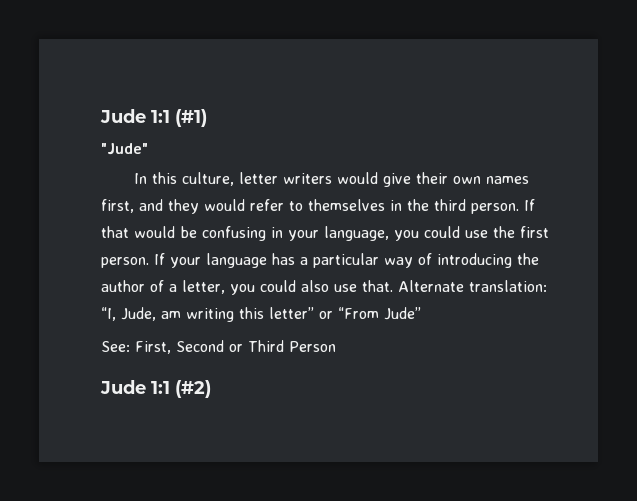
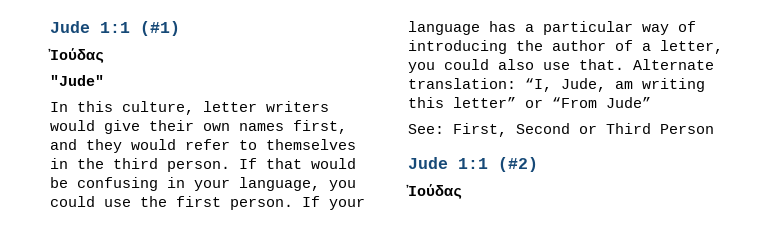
(207, 118) none -> [48,48,104,63] // Ἰούδας
(211, 389) none -> [406,184,462,199] // Ἰούδας

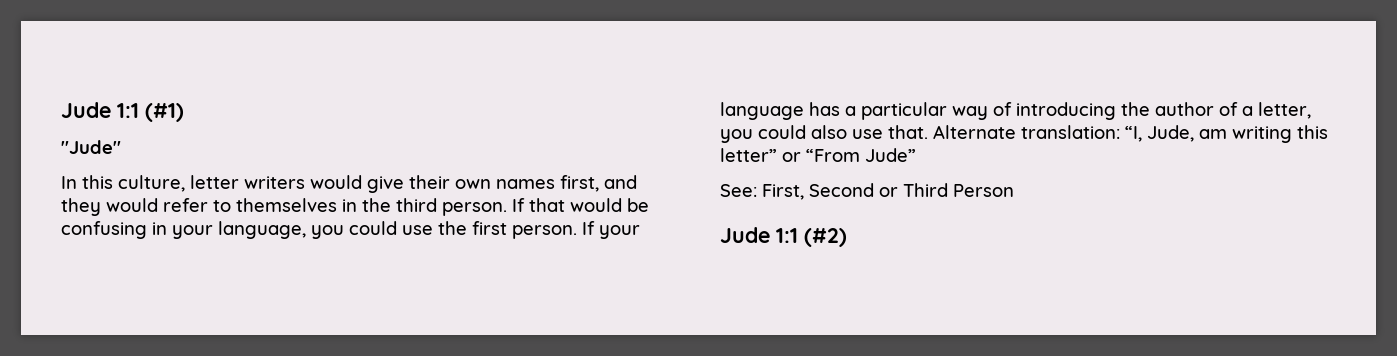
[48,48,104,63] // Ἰούδας -> (184, 112) none
[406,184,462,199] // Ἰούδας -> (847, 237) none

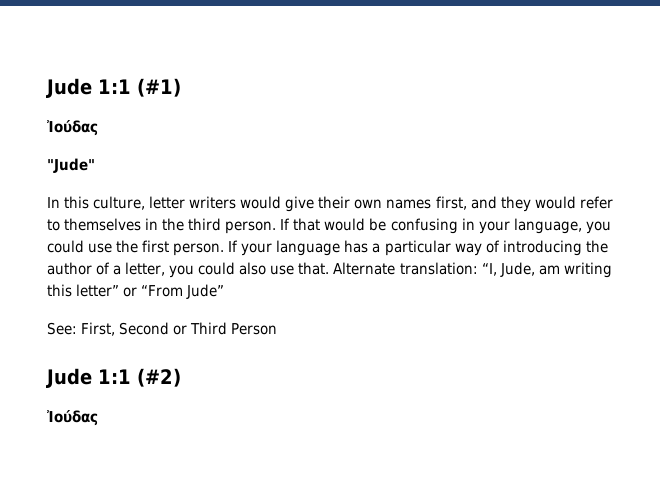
(184, 112) none -> [47,120,98,136] // Ἰούδας
(847, 237) none -> [47,410,98,426] // Ἰούδας

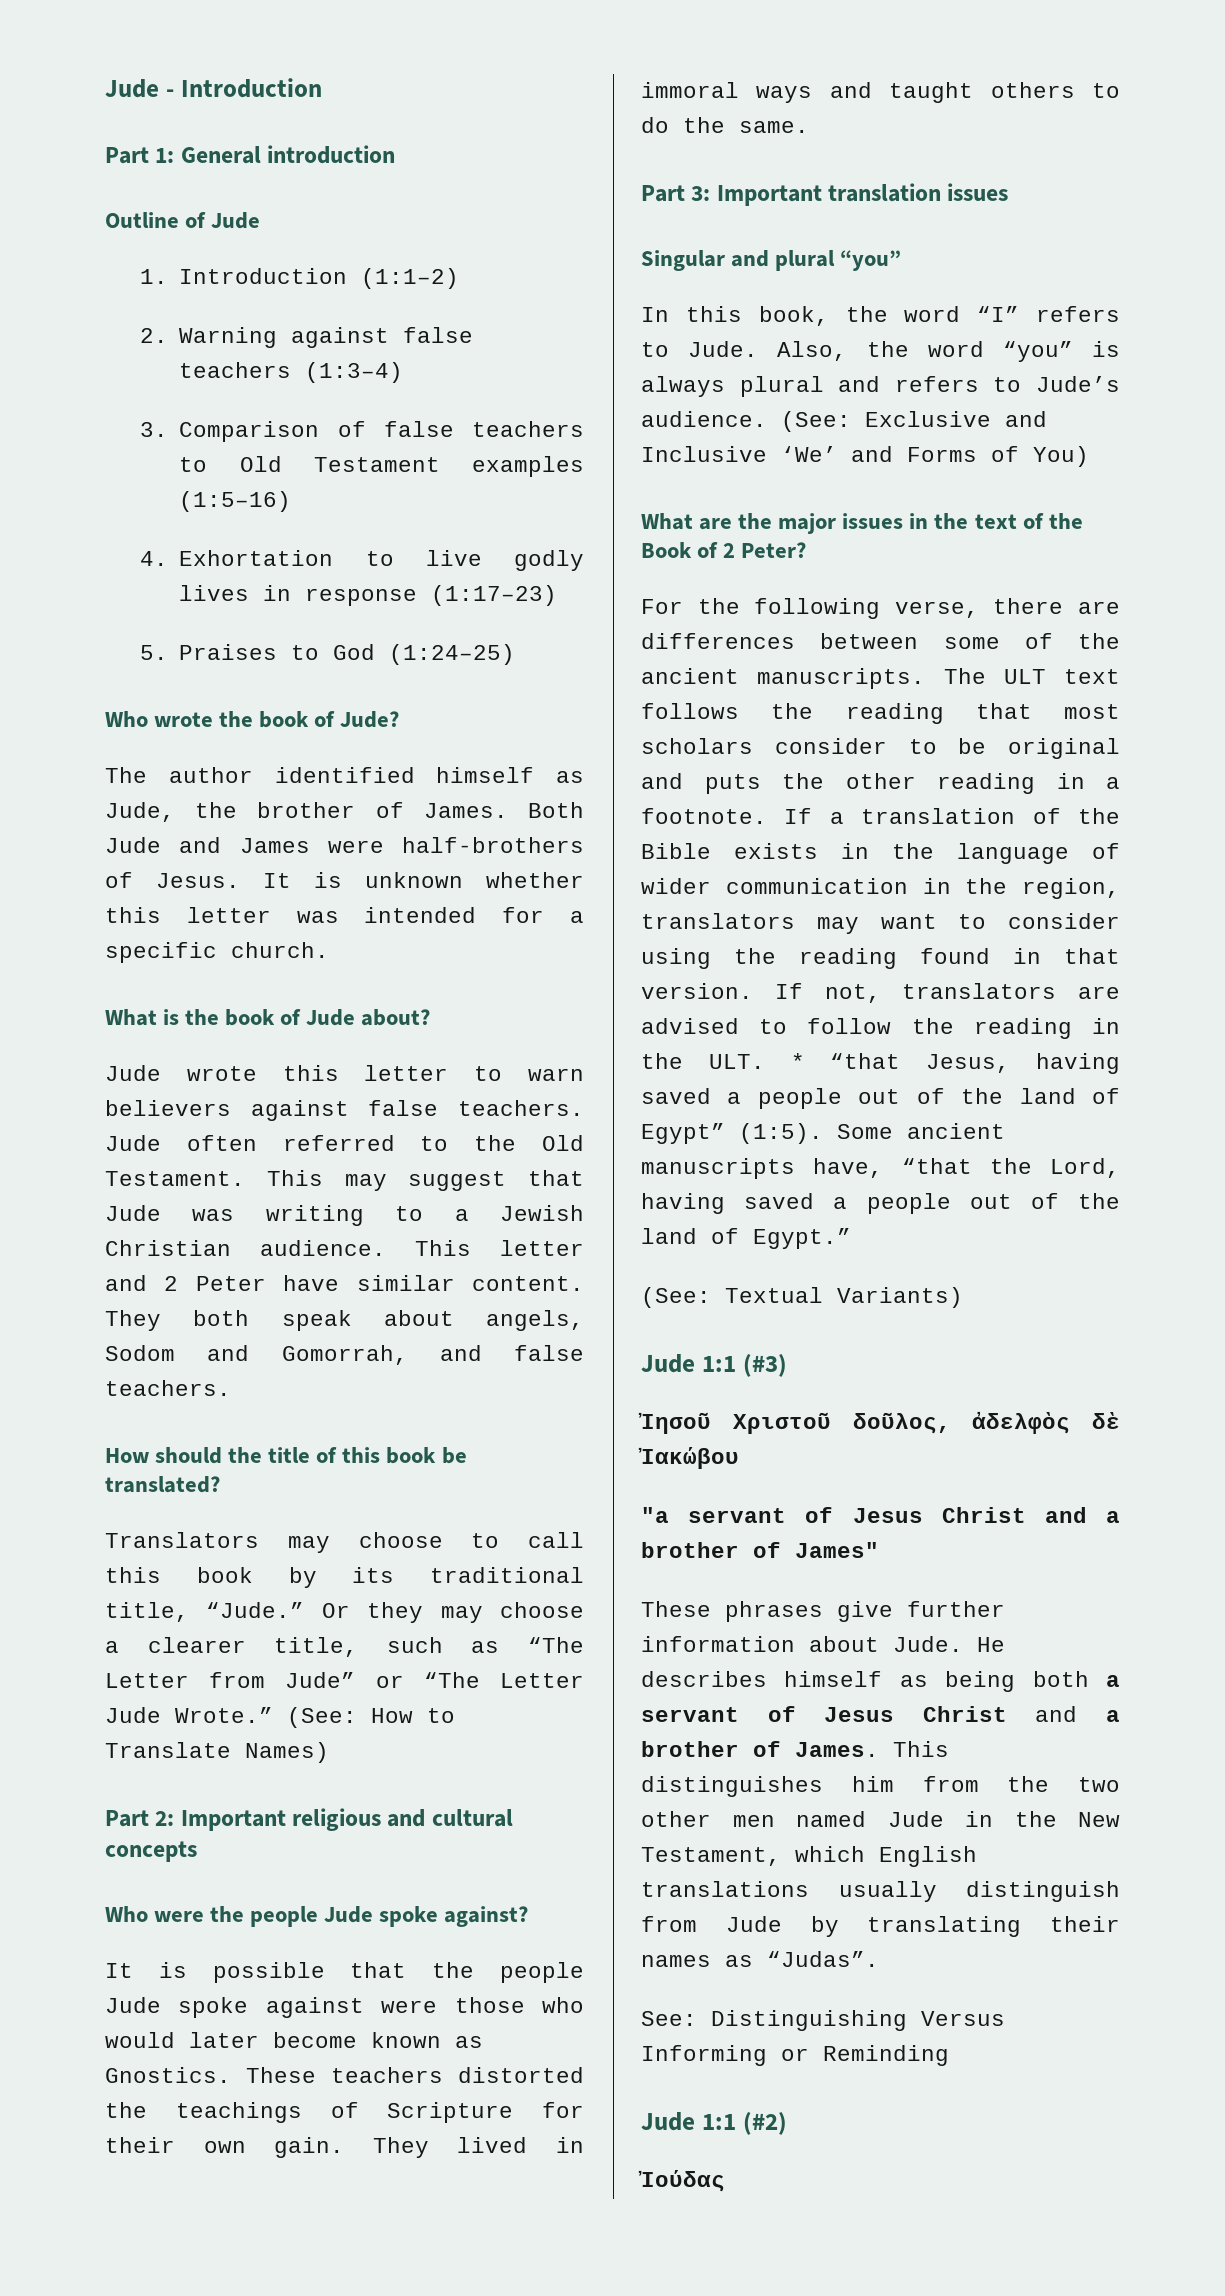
[46,78,181,98] [47,120,98,136] [47,158,95,173] [47,196,613,212] [47,218,611,234] [47,240,608,256] [47,262,612,278] [47,284,225,299] [47,322,278,336] Jude 1:1 (#1) // Ἰούδας // "Jude" // In this culture, letter writers would give their own names first, and they would refer to themselves in the third person. If that would be confusing in your language, you could use the first person. If your language has a particular way of introducing the author of a letter, you could also use that. Alternate translation: “I, Jude, am writing this letter” or “From Jude” // See: First, Second or Third Person -> [105,78,322,98] [105,145,396,164] [105,212,261,229] [140,268,460,289] [140,327,474,348] [179,362,404,383] [140,421,584,442] [179,456,584,477] [179,491,292,512] [140,550,584,571] [179,585,558,606] [140,644,516,665] [105,711,400,728] [105,767,584,783] [105,802,584,822] [105,837,584,853] [105,872,584,888] [105,907,584,923] [105,942,329,963] [105,1009,431,1026] [105,1065,584,1081] [105,1100,584,1121] [105,1135,584,1151] [105,1170,584,1191] [105,1205,584,1226] [105,1240,584,1256] [105,1275,584,1291] [105,1310,584,1331] [105,1345,584,1365] [105,1380,231,1396] [105,1447,467,1464] [105,1476,220,1493] [105,1532,584,1553] [105,1567,584,1588] [105,1602,584,1623] [105,1637,584,1657] [105,1672,584,1688] [105,1707,455,1728] [105,1742,329,1763] [105,1808,513,1831] [105,1841,197,1862] [105,1906,529,1927] [105,1962,584,1983] [105,1997,584,2018] [105,2032,483,2048] [105,2067,584,2083] [105,2102,584,2123] [105,2137,584,2158] [641,82,1120,103] [641,117,809,133] [641,183,1009,206] [641,250,902,271] [641,306,1120,326] [641,341,1120,362] [641,376,1120,397] [641,411,1047,432] [641,446,1089,467] [641,513,1083,534] [641,542,807,558] [641,598,1120,619] [641,633,1120,649] [641,668,1120,689] [641,703,1120,724] [641,738,1120,759] [641,773,1120,794] [641,808,1120,824] [641,843,1120,864] [641,878,1120,899] [641,913,1120,934] [641,948,1120,969] [641,983,1120,1003] [641,1018,1120,1039] [641,1053,1120,1074] [641,1088,1120,1109] [641,1123,1005,1144] [641,1158,1120,1179] [641,1193,1120,1214] [641,1228,851,1249] [641,1287,963,1308] [641,1354,787,1377] [638,1411,1120,1434] [638,1447,739,1469] [641,1507,1120,1523] [641,1542,879,1558] [641,1601,1005,1622] [641,1636,1005,1652] [641,1671,1120,1692] [641,1706,1120,1722] [641,1741,949,1757] [641,1776,1120,1797] [641,1811,1120,1827] [641,1846,977,1867] [641,1881,1120,1902] [641,1916,1120,1937] [641,1951,879,1967] [641,2010,1005,2031] [641,2045,949,2066] Jude - Introduction // Part 1: General introduction // Outline of Jude // 1. Introduction (1:1–2) // 2. Warning against false teachers (1:3–4) // 3. Comparison of false teachers to Old Testament examples (1:5–16) // 4. Exhortation to live godly lives in response (1:17–23) // 5. Praises to God (1:24–25) // Who wrote the book of Jude? // The author identified himself as Jude, the brother of James. Both Jude and James were half-brothers of Jesus. It is unknown whether this letter was intended for a specific church. // What is the book of Jude about? // Jude wrote this letter to warn believers against false teachers. Jude often referred to the Old Testament. This may suggest that Jude was writing to a Jewish Christian audience. This letter and 2 Peter have similar content. They both speak about angels, Sodom and Gomorrah, and false teachers. // How should the title of this book be translated? // Translators may choose to call this book by its traditional title, “Jude.” Or they may choose a clearer title, such as “The Letter from Jude” or “The Letter Jude Wrote.” (See: How to Translate Names) // Part 2: Important religious and cultural concepts // Who were the people Jude spoke against? // It is possible that the people Jude spoke against were those who would later become known as Gnostics. These teachers distorted the teachings of Scripture for their own gain. They lived in immoral ways and taught others to do the same. // Part 3: Important translation issues // Singular and plural “you” // In this book, the word “I” refers to Jude. Also, the word “you” is always plural and refers to Jude’s audience. (See: Exclusive and Inclusive ‘We’ and Forms of You) // What are the major issues in the text of the Book of 2 Peter? // For the following verse, there are differences between some of the ancient manuscripts. The ULT text follows the reading that most scholars consider to be original and puts the other reading in a footnote. If a translation of the Bible exists in the language of wider communication in the region, translators may want to consider using the reading found in that version. If not, translators are advised to follow the reading in the ULT. * “that Jesus, having saved a people out of the land of Egypt” (1:5). Some ancient manuscripts have, “that the Lord, having saved a people out of the land of Egypt.” // (See: Textual Variants) // Jude 1:1 (#3) // Ἰησοῦ Χριστοῦ δοῦλος, ἀδελφὸς δὲ Ἰακώβου // "a servant of Jesus Christ and a brother of James" // These phrases give further information about Jude. He describes himself as being both a servant of Jesus Christ and a brother of James. This distinguishes him from the two other men named Jude in the New Testament, which English translations usually distinguish from Jude by translating their names as “Judas”. // See: Distinguishing Versus Informing or Reminding

